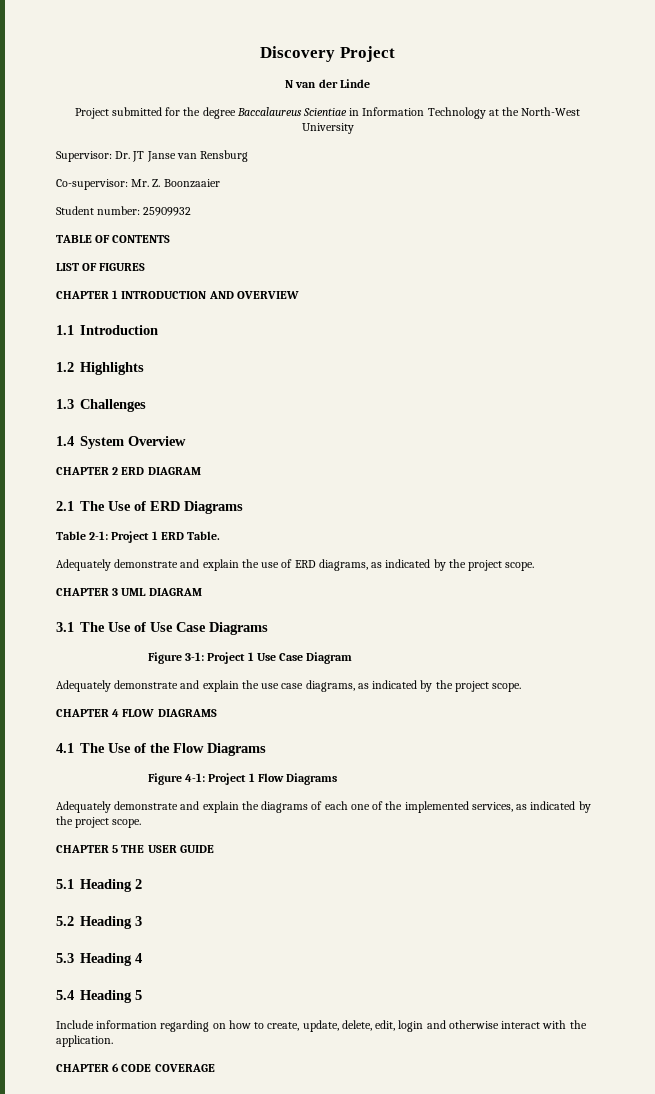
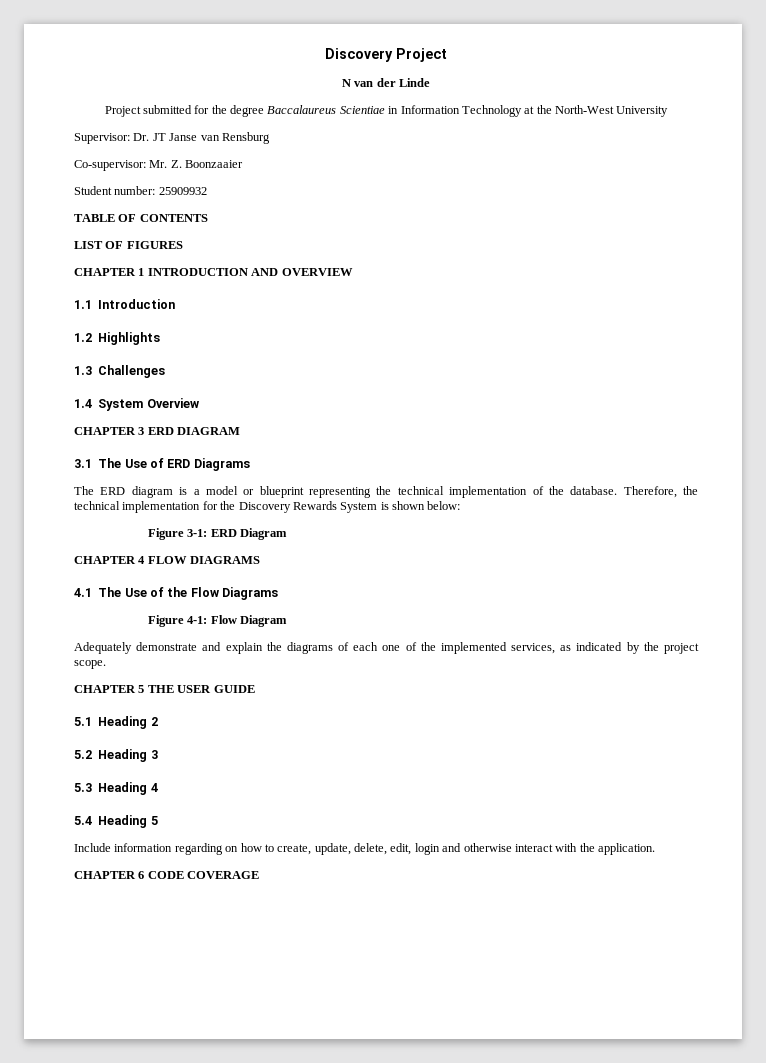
[112,467,119,475] 2 -> [138,427,145,435] 3
[56,501,74,511] 2.1 -> [74,459,92,468] 3.1
[56,531,221,543] [56,559,535,571] [56,588,202,596] [56,622,268,635] [147,652,353,664] [56,680,522,692] Table 2-1: Project 1 ERD Table. // Adequately demonstrate and explain the use of ERD diagrams, as indicated by the project scope. // CHAPTER 3 UML DIAGRAM // 3.1 The Use of Use Case Diagrams // Figure 3-1: Project 1 Use Case Diagram // Adequately demonstrate and explain the use case diagrams, as indicated by the project scope. -> [74,486,698,498] [74,501,461,513] [147,528,288,540] The ERD diagram is a model or blueprint representing the technical implementation of the database. Therefore, the technical implementation for the Discovery Rewards System is shown below: // Figure 3-1: ERD Diagram
[208,773,338,785] Project 1 Flow Diagrams -> [210,615,288,627] Flow Diagram

